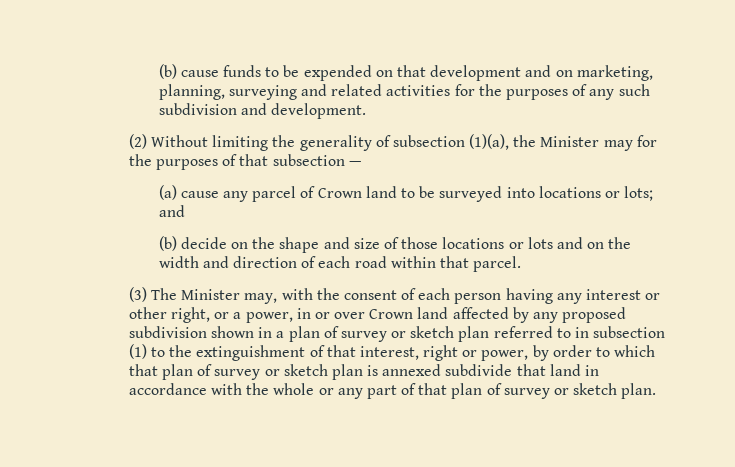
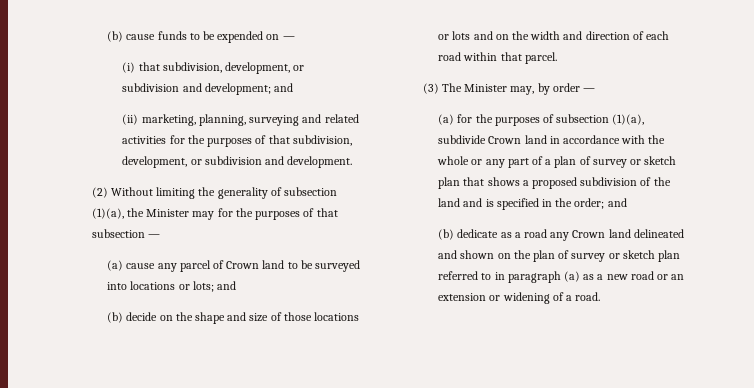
[397,65,573,81] that development and on -> [282,36,295,40] [122,62,305,74] [122,83,294,95] [122,114,139,125] — // (i) that subdivision, development, or subdivision and development; and // (ii)
[589,84,650,100] any such -> [268,135,352,146] [122,156,202,168] that subdivision, development, or
[281,288,661,304] [128,307,627,323] [128,326,666,342] [128,344,656,361] [128,364,546,380] with the consent of each person having any interest or other right, or a power, in or over Crown land affected by any proposed subdivision shown in a plan of survey or sketch plan referred to in subsection (1) to the extinguishment of that interest, right or power, by order to which that plan of survey or sketch plan is annexed subdivide that -> [537,83,596,95] [438,114,645,126] [438,135,522,144] by order — // (a) for the purposes of subsection (1)(a), subdivide Crown
[418,383,657,399] that plan of survey or sketch plan. -> [545,156,677,168] [438,177,671,189] [438,198,627,210] [438,229,684,241] [438,250,681,262] [438,271,685,283] [438,292,601,304] a plan of survey or sketch plan that shows a proposed subdivision of the land and is specified in the order; and // (b) dedicate as a road any Crown land delineated and shown on the plan of survey or sketch plan referred to in paragraph (a) as a new road or an extension or widening of a road.

